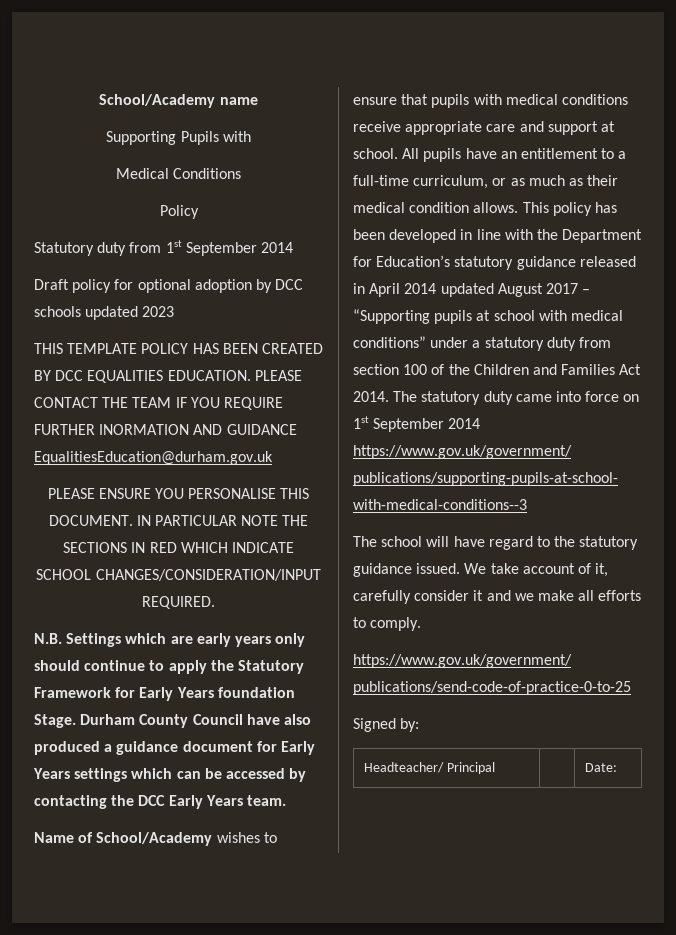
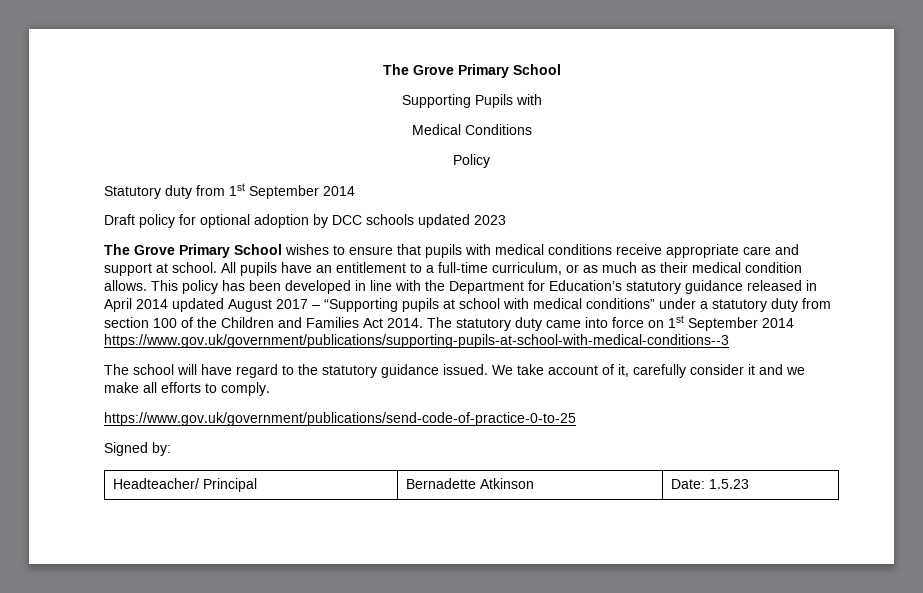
[99,94,258,108] School/Academy name -> [382,64,561,78] The Grove Primary School
[34,343,323,354] [34,370,302,383] [34,397,283,410] [34,424,297,435] [34,451,273,465] [47,488,310,499] [48,515,309,526] [63,542,294,553] [36,569,321,581] [142,596,215,609] [34,633,306,647] [34,660,304,674] [34,687,295,701] [34,714,311,728] [34,741,315,755] [33,768,307,782] [34,795,286,809] [34,832,213,846] THIS TEMPLATE POLICY HAS BEEN CREATED BY DCC EQUALITIES EDUCATION. PLEASE CONTACT THE TEAM IF YOU REQUIRE FURTHER INORMATION AND GUIDANCE EqualitiesEducation@durham.gov.uk // PLEASE ENSURE YOU PERSONALISE THIS DOCUMENT. IN PARTICULAR NOTE THE SECTIONS IN RED WHICH INDICATE SCHOOL CHANGES/CONSIDERATION/INPUT REQUIRED. // N.B. Settings which are early years only should continue to apply the Statutory Framework for Early Years foundation Stage. Durham County Council have also produced a guidance document for Early Years settings which can be accessed by contacting the DCC Early Years team. // Name of School/Academy -> [104,244,282,258] The Grove Primary School
(495, 768) none -> [405,478,534,489] Bernadette Atkinson
(617, 767) none -> [708,479,749,489] 1.5.23

